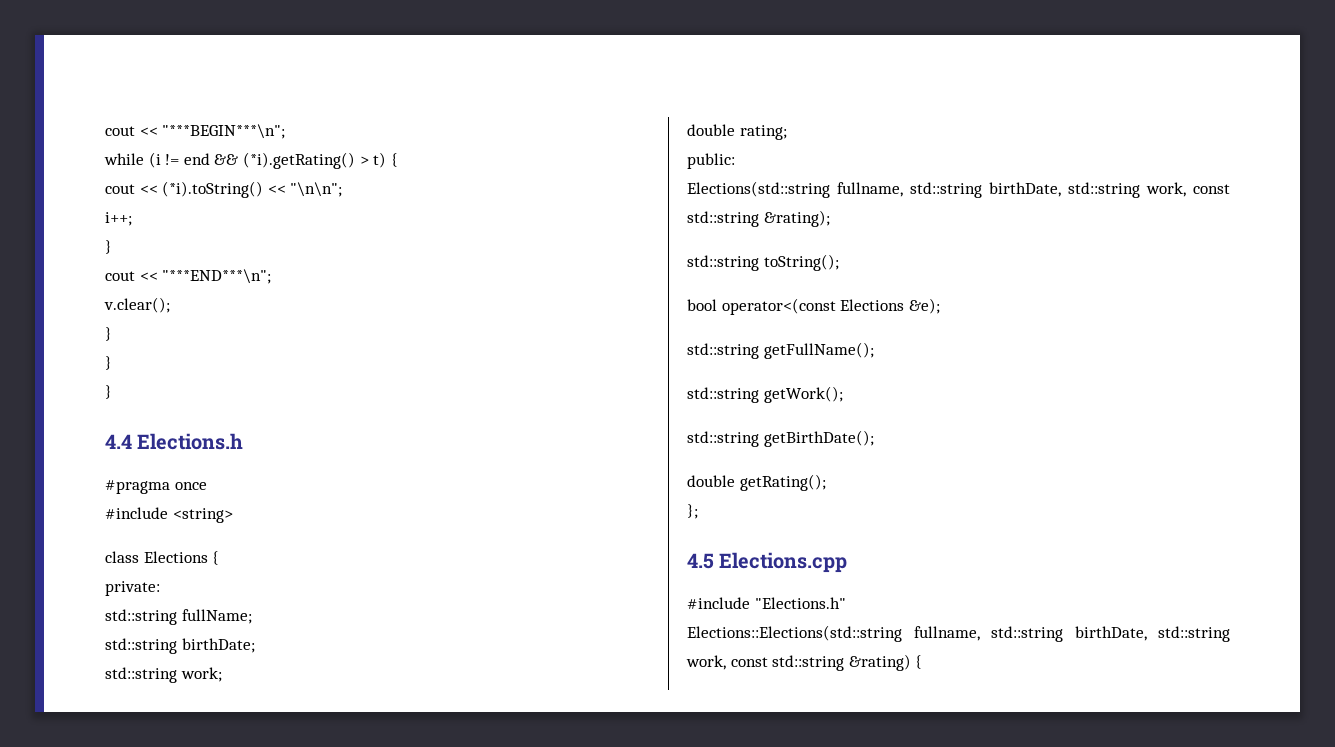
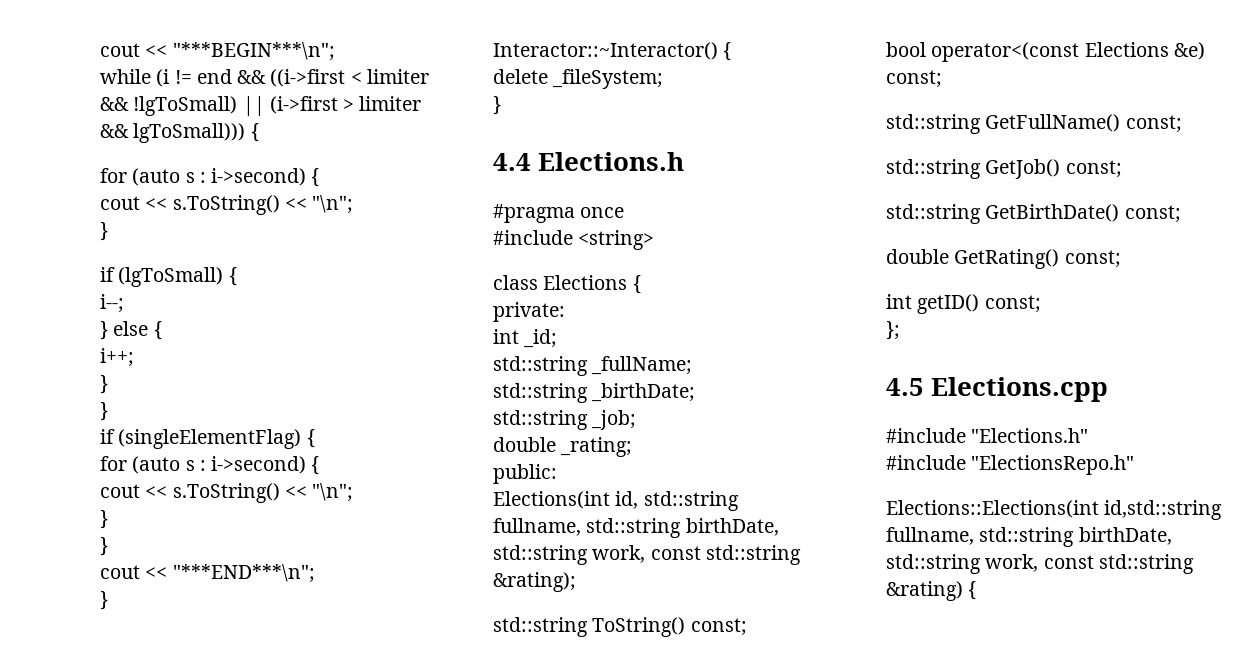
[242,152,398,169] [105,181,343,198] [105,212,132,226] (*i).getRating() > t) { // cout << (*i).toString() << "\n\n"; // i++; -> [270,69,429,87] [100,96,422,116] [100,123,259,143] [100,168,320,187] [100,195,354,215] [100,222,108,241] [100,267,237,287] [100,294,124,313] [100,321,162,340] [100,348,134,367] [100,375,108,394] [100,402,108,421] [100,429,315,449] [100,456,320,475] [100,483,354,503] [100,510,108,529] ((i->first < limiter && !lgToSmall) || (i->first > limiter && lgToSmall))) { // for (auto s : i->second) { // cout << s.ToString() << "\n"; // } // if (lgToSmall) { // i--; // } else { // i++; // } // } // if (singleElementFlag) { // for (auto s : i->second) { // cout << s.ToString() << "\n"; // }
[104,297,170,313] [105,327,112,341] [105,356,112,370] // v.clear(); // } // } -> [100,591,108,610] [493,42,732,61] [493,69,664,89] // } // Interactor::~Interactor() { // delete _fileSystem;
[105,609,252,625] [105,638,255,654] [105,667,222,683] [687,124,787,140] std::string fullName; // std::string birthDate; // std::string work; // double rating; -> [493,329,558,348] [493,356,693,376] [493,383,696,403] [493,410,637,430] [493,437,633,457] int _id; // std::string _fullName; // std::string _birthDate; // std::string _job; // double _rating;
[687,181,830,198] Elections(std::string -> [493,491,739,511] Elections(int id, std::string
[763,254,839,271] toString(); -> [592,617,747,637] ToString() const;
[908,298,940,314] [687,342,874,359] [687,386,843,403] [687,430,874,447] [687,474,826,491] &e); // std::string getFullName(); // std::string getWork(); // std::string getBirthDate(); // double getRating(); -> [1173,42,1205,60] [886,70,942,88] [886,114,1182,134] [886,159,1122,179] [886,204,1181,224] [886,249,1121,269] [886,294,1041,314] &e) const; // std::string GetFullName() const; // std::string GetJob() const; // std::string GetBirthDate() const; // double GetRating() const; // int getID() const;
[687,625,902,642] Elections::Elections(std::string -> [886,455,1135,475] [886,500,1223,520] #include "ElectionsRepo.h" // Elections::Elections(int id,std::string

